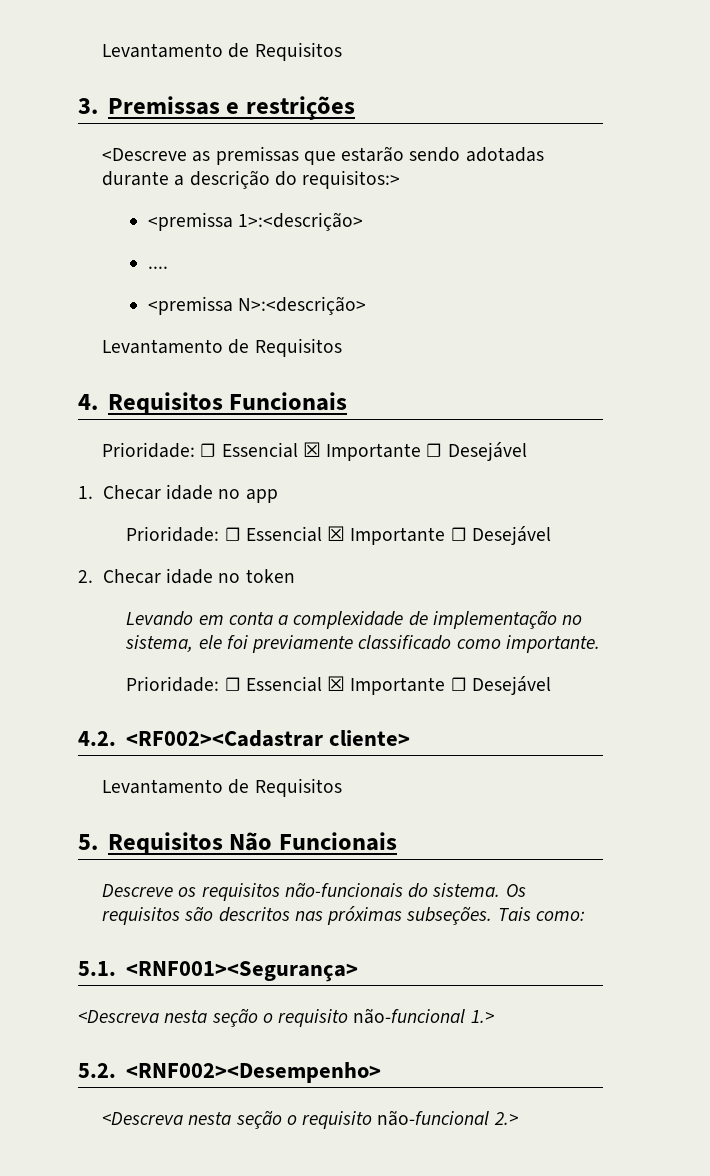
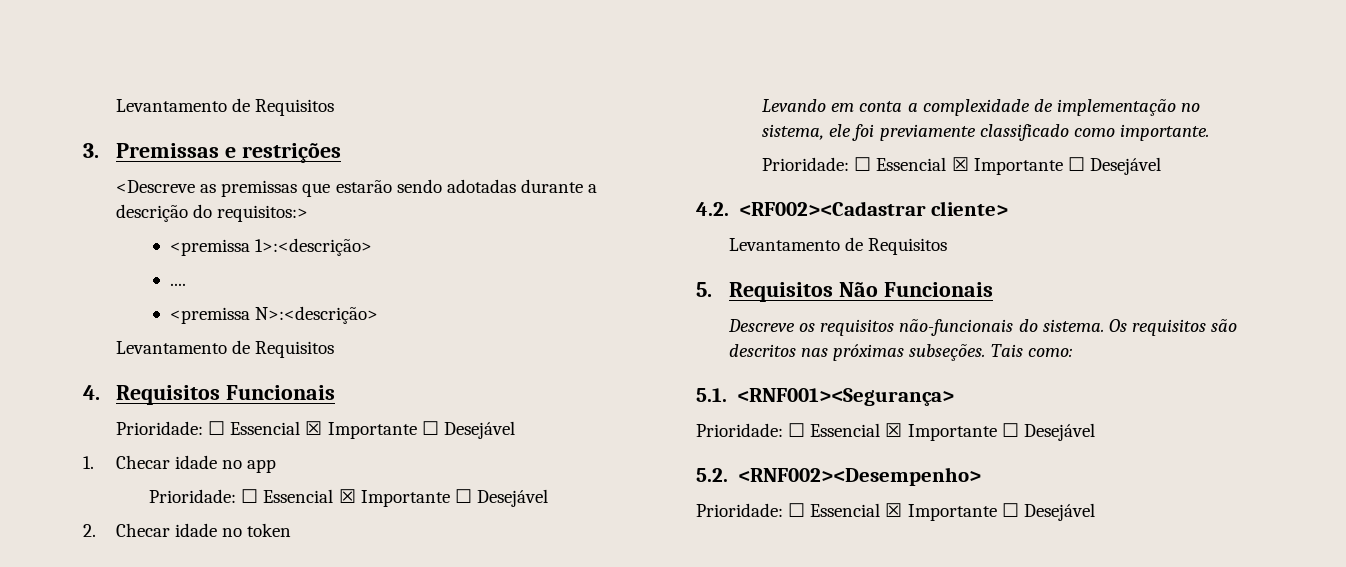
[78,1008,494,1027] [78,1062,381,1083] [102,1110,518,1129] <Descreva nesta seção o requisito não-funcional 1.> // 5.2. <RNF002><Desempenho> // <Descreva nesta seção o requisito não-funcional 2.> -> [696,423,1095,441] [696,467,981,486] [696,503,1095,521] Prioridade: ☐ Essencial ☒ Importante ☐ Desejável // 5.2. <RNF002><Desempenho> // Prioridade: ☐ Essencial ☒ Importante ☐ Desejável

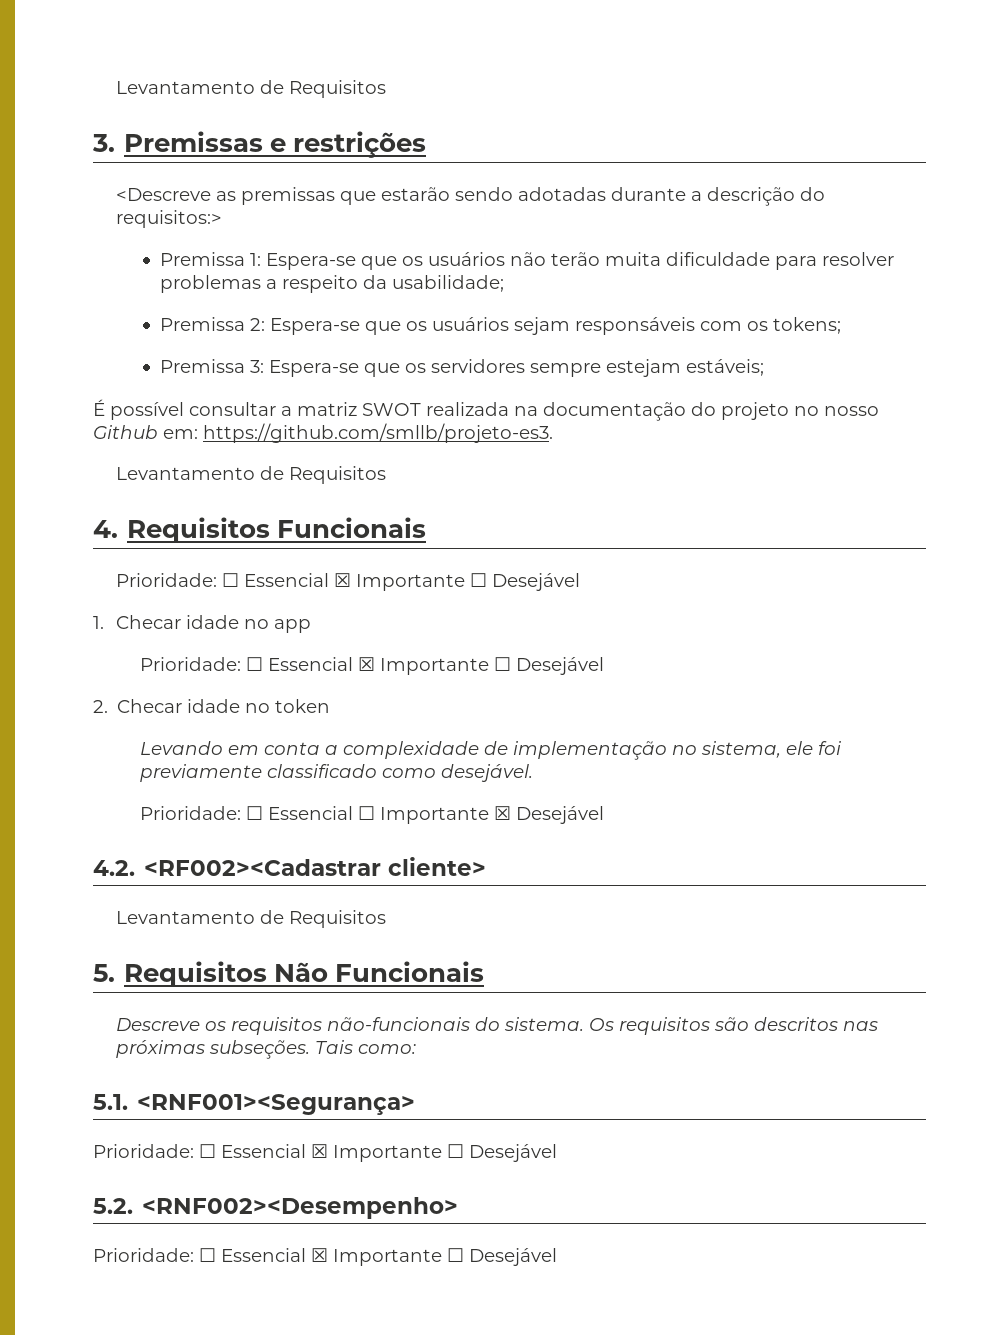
[170,238,373,256] [170,283,187,286] [170,306,379,324] <premissa 1>:<descrição> // .... // <premissa N>:<descrição> -> [159,252,894,270] [159,275,504,293] [159,317,841,335] [159,359,764,377] [93,399,879,421] [93,423,553,443] Premissa 1: Espera-se que os usuários não terão muita dificuldade para resolver problemas a respeito da usabilidade; // Premissa 2: Espera-se que os usuários sejam responsáveis com os tokens; // Premissa 3: Espera-se que os servidores sempre estejam estáveis; // É possível consultar a matriz SWOT realizada na documentação do projeto no nosso Github em: https://github.com/smllb/projeto-es3.
[1119,124,1209,141] [762,157,1085,175] importante. // Prioridade: ☐ Essencial ☒ Importante ☐ -> [440,764,533,782] [139,806,511,824] desejável. // Prioridade: ☐ Essencial ☐ Importante ☒

